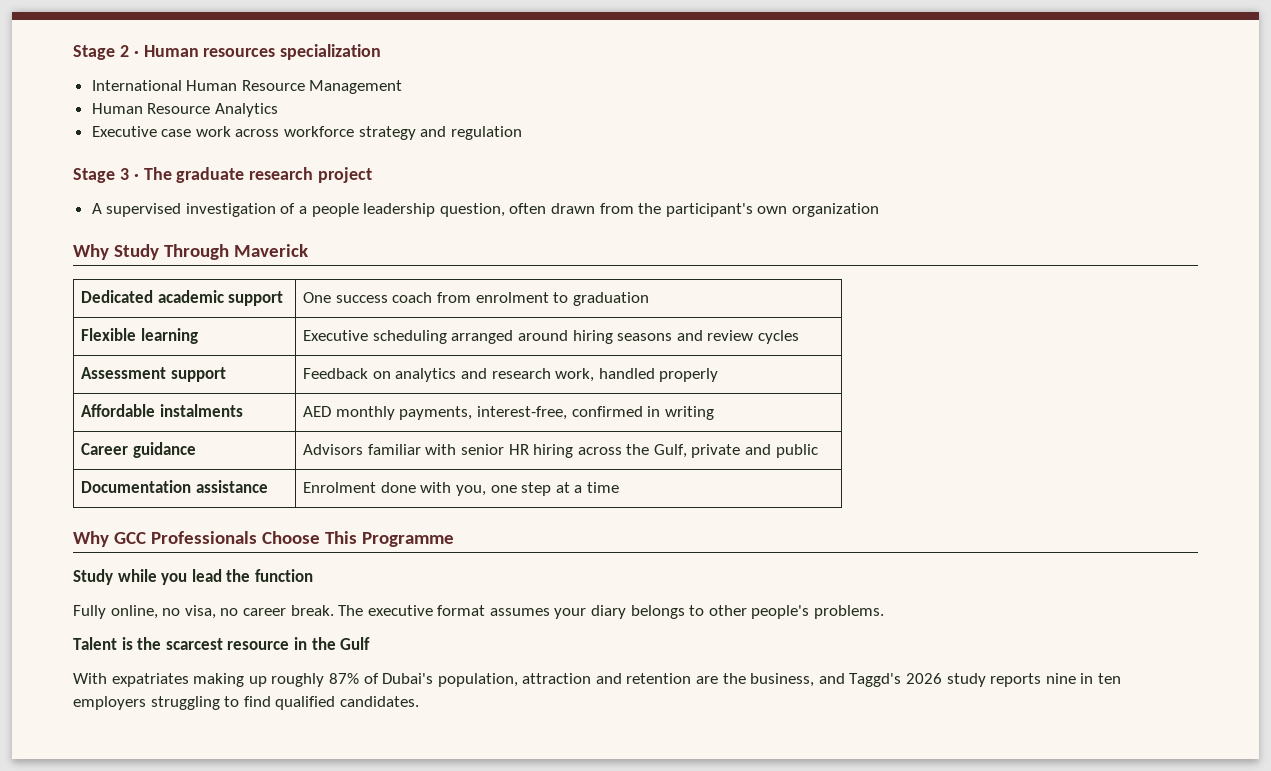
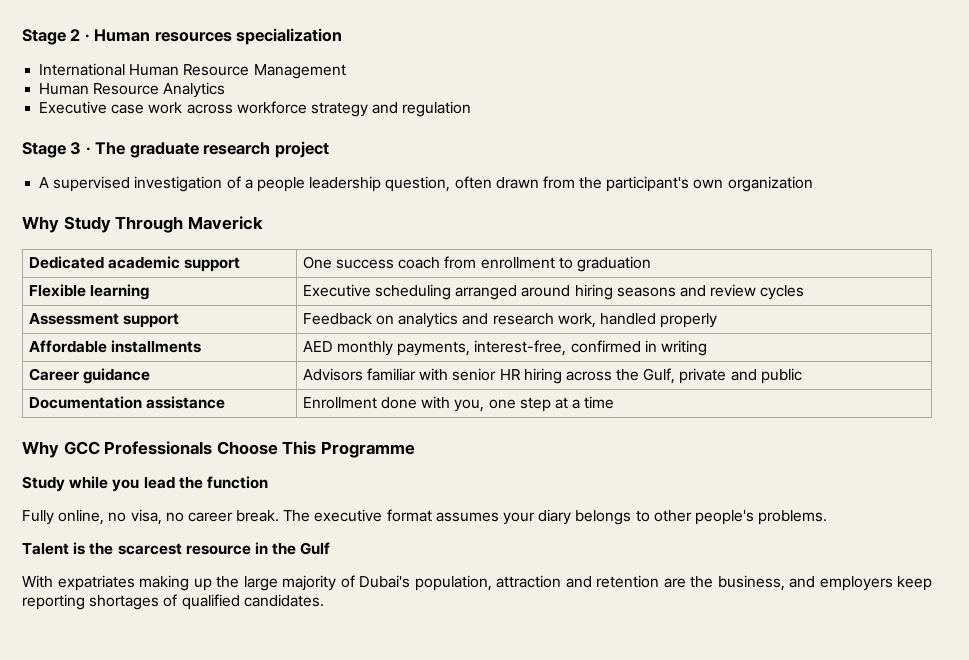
[475,292,549,303] enrolment -> [480,257,555,269] enrollment
[159,404,243,417] instalments -> [110,340,201,353] installments
[303,482,377,493] Enrolment -> [302,397,377,409] Enrollment
[271,673,359,687] roughly 87% -> [216,575,336,591] the large majority
[849,673,1121,687] [73,696,271,710] Taggd's 2026 study reports nine in ten employers struggling to find -> [819,576,932,591] [22,594,178,610] employers keep reporting shortages of

